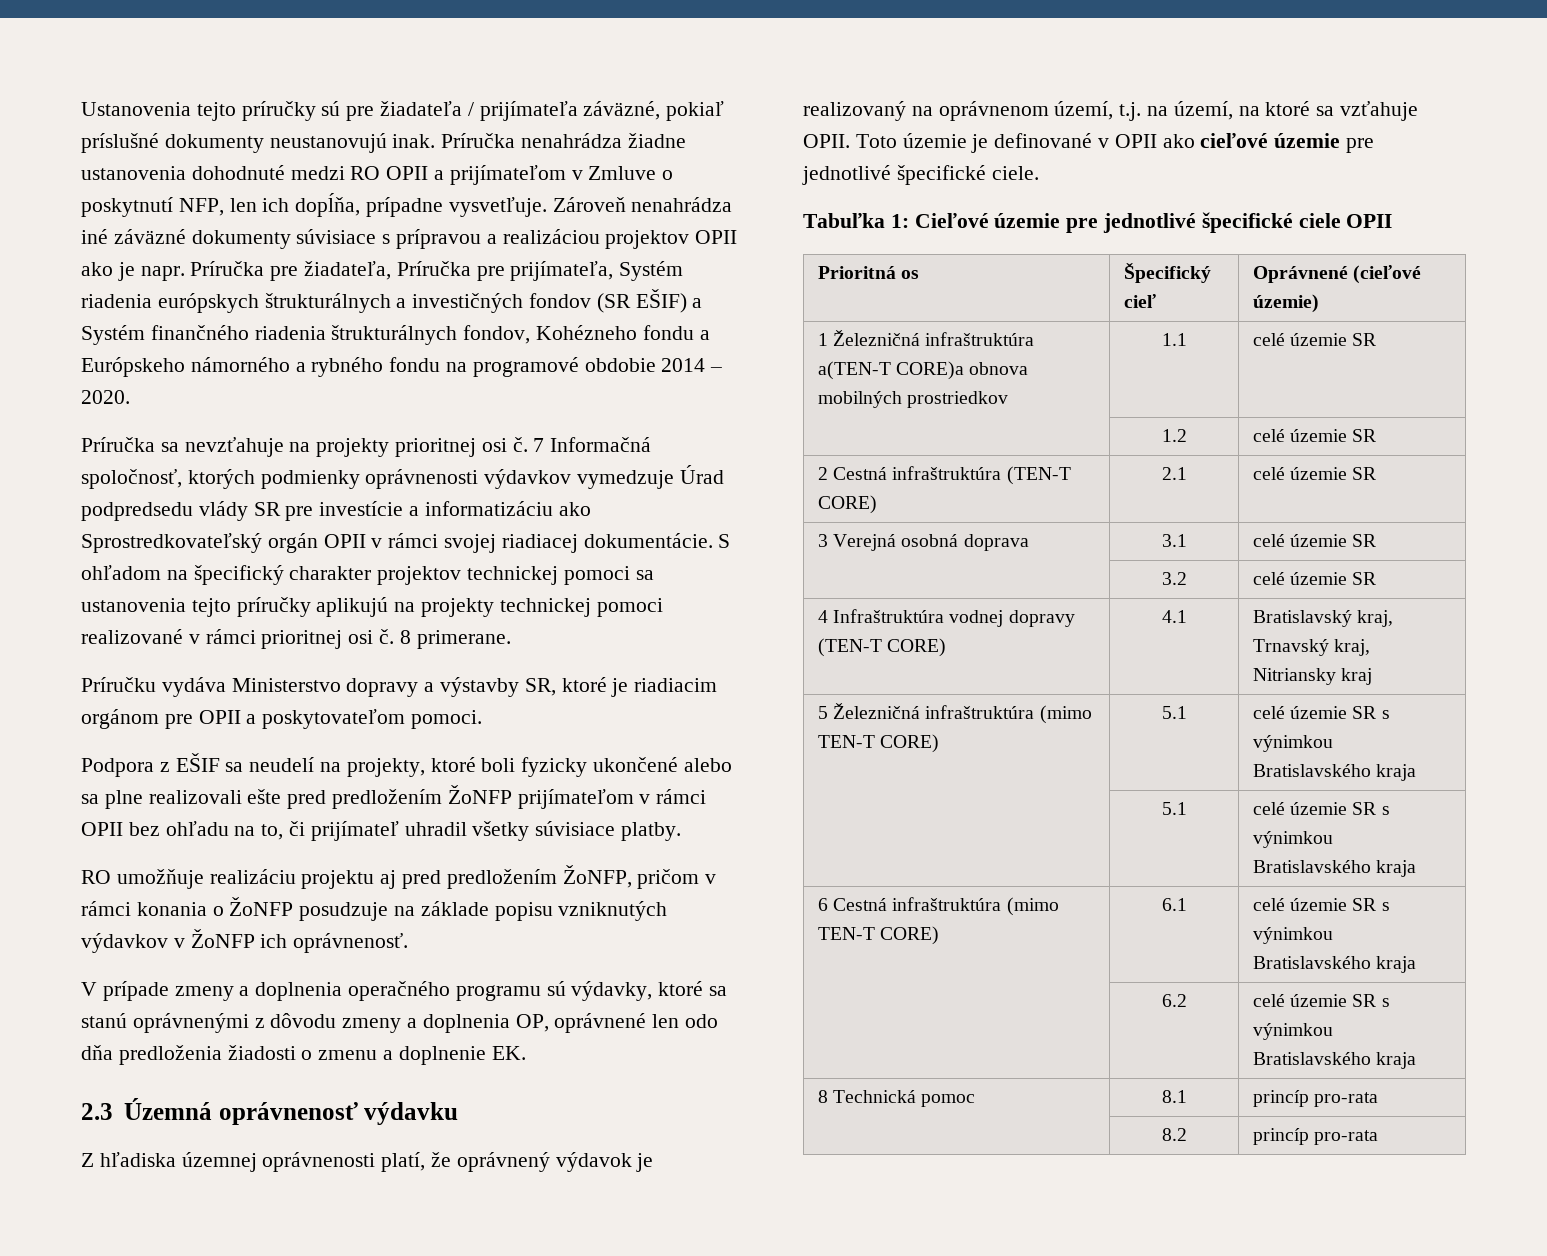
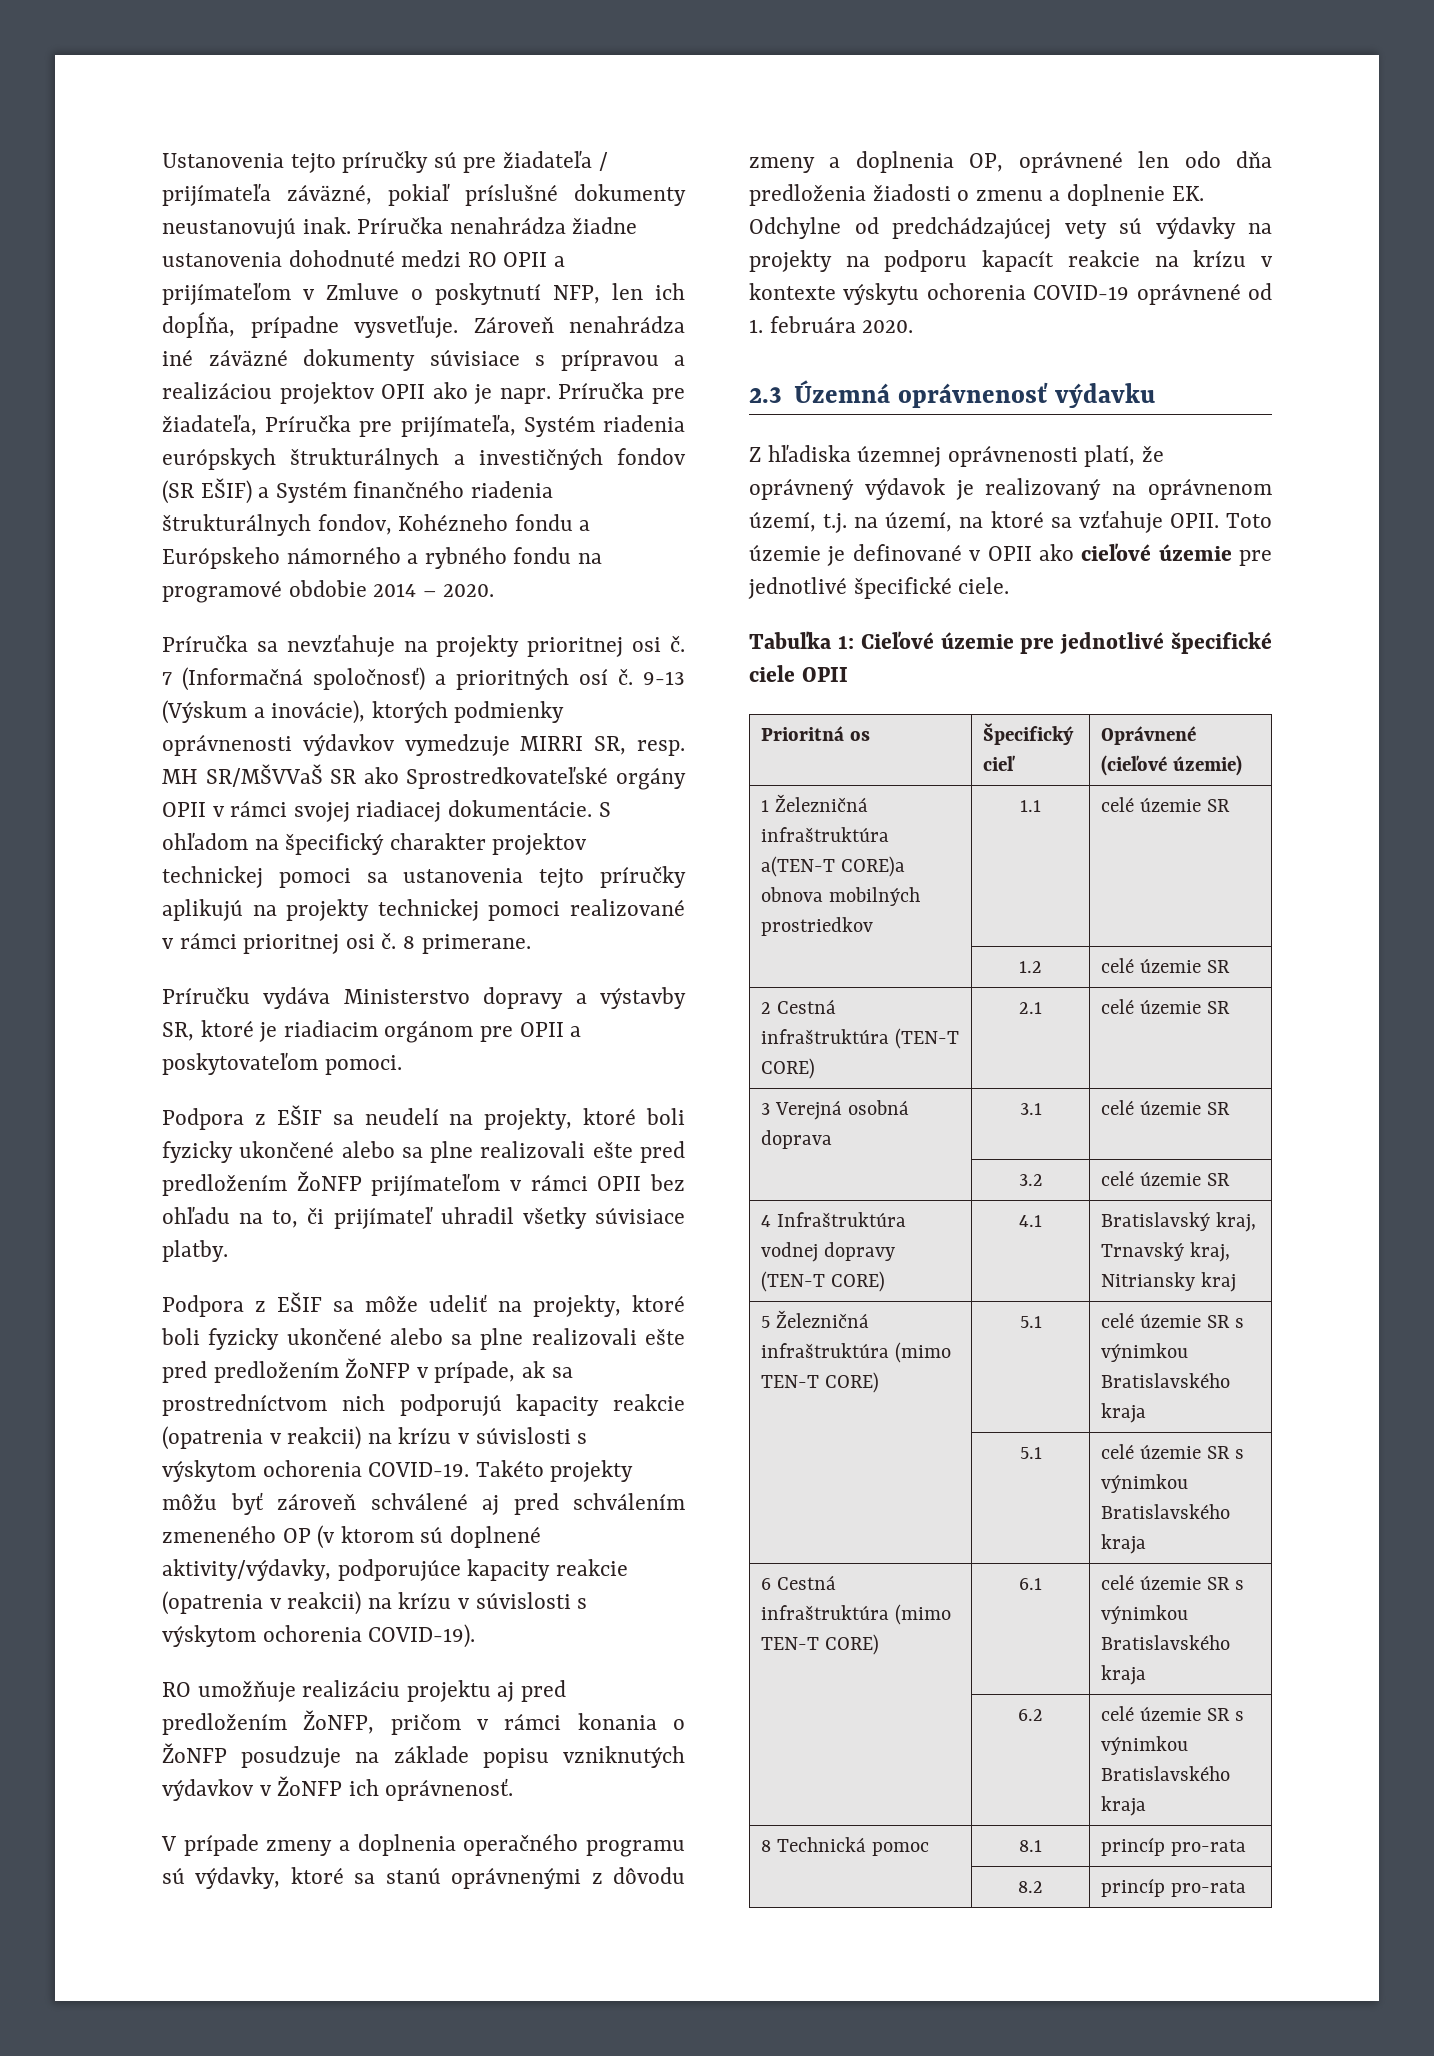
[550,437,652,452] [81,469,182,489] Informačná spoločnosť, -> [182,667,685,691] [162,700,366,724] (Informačná spoločnosť) a prioritných osí č. 9-13 (Výskum a inovácie),
[679,465,724,484] [81,501,591,521] [81,533,318,553] Úrad podpredsedu vlády SR pre investície a informatizáciu ako Sprostredkovateľský orgán -> [520,736,685,756] [162,764,686,790] MIRRI SR, resp. MH SR/MŠVVaŠ SR ako Sprostredkovateľské orgány
(682, 831) none -> [162,1292,685,1317] [161,1328,685,1350] [162,1358,573,1383] [162,1394,685,1416] [162,1426,588,1450] [162,1460,634,1482] [162,1492,685,1515] [162,1525,542,1549] [162,1559,628,1581] [162,1591,588,1615] [162,1624,476,1648] // Podpora z EŠIF sa môže udeliť na projekty, ktoré boli fyzicky ukončené alebo sa plne realizovali ešte pred predložením ŽoNFP v prípade, ak sa prostredníctvom nich podporujú kapacity reakcie (opatrenia v reakcii) na krízu v súvislosti s výskytom ochorenia COVID-19. Takéto projekty môžu byť zároveň schválené aj pred schválením zmeneného OP (v ktorom sú doplnené aktivity/výdavky, podporujúce kapacity reakcie (opatrenia v reakcii) na krízu v súvislosti s výskytom ochorenia COVID-19).
(526, 1053) none -> [749,217,1272,239] [749,250,1273,272] [749,283,1273,305] [749,316,914,333] Odchylne od predchádzajúcej vety sú výdavky na projekty na podporu kapacít reakcie na krízu v kontexte výskytu ochorenia COVID-19 oprávnené od 1. februára 2020.

